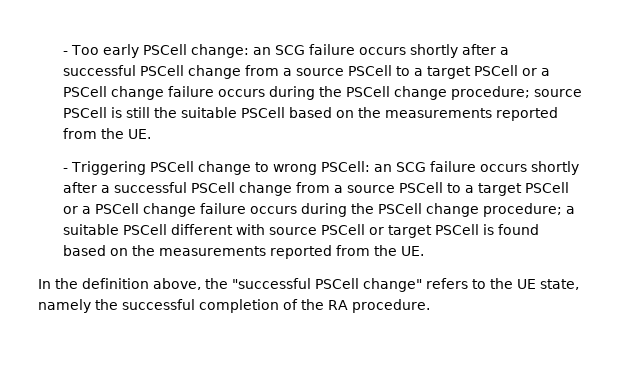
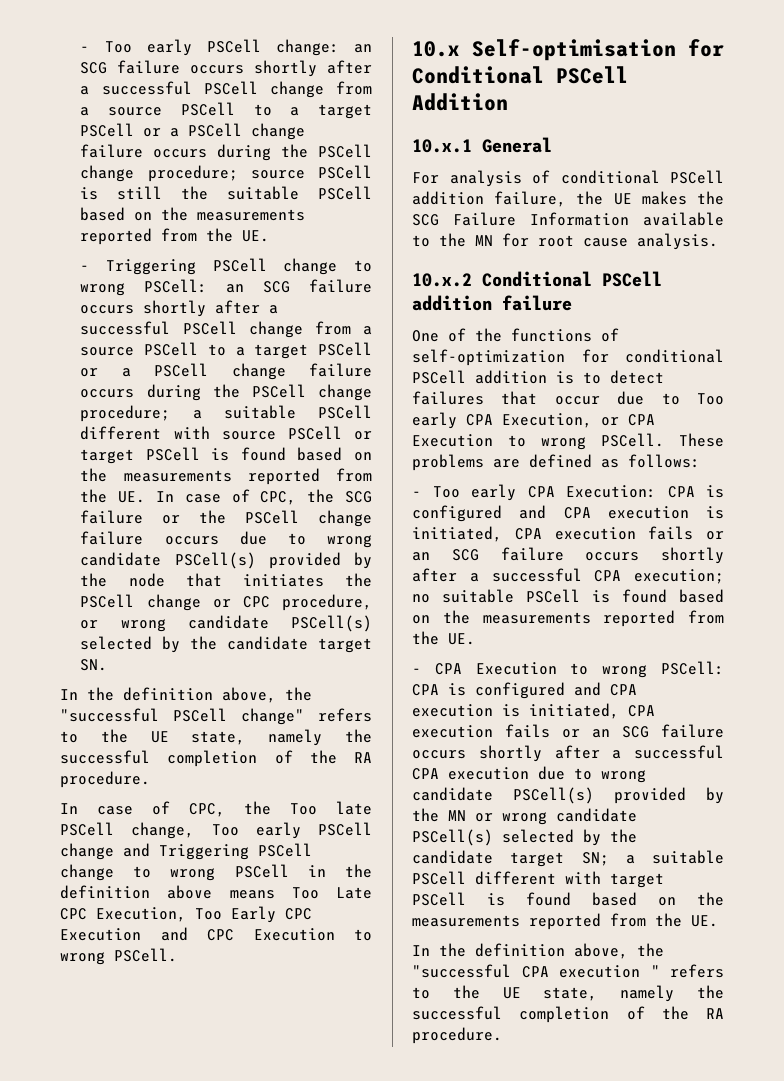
(424, 251) none -> [156,489,372,505] [80,510,372,527] [80,531,372,548] [80,552,372,569] [80,573,372,587] [80,594,372,611] [80,615,372,632] [80,636,372,653] [80,659,108,671] In case of CPC, the SCG failure or the PSCell change failure occurs due to wrong candidate PSCell(s) provided by the node that initiates the PSCell change or CPC procedure, or wrong candidate PSCell(s) selected by the candidate target SN.
(430, 306) none -> [60,801,372,817] [60,822,372,839] [60,843,312,860] [60,864,372,881] [60,885,372,899] [60,906,312,923] [60,927,372,941] [60,948,177,965] [412,39,724,61] [412,66,628,84] [412,93,508,111] [412,137,552,153] [412,170,724,187] [412,191,724,207] [412,212,724,226] [412,233,718,250] [412,271,662,287] [412,295,572,311] [412,328,619,342] [412,349,724,366] [412,370,664,384] [412,391,724,405] [412,412,655,429] [412,433,724,450] [412,454,700,471] [412,484,724,501] [412,505,724,522] [412,526,724,542] [412,547,724,564] [412,568,724,584] [412,589,724,603] [412,610,724,627] [412,631,475,645] [412,661,724,678] [412,682,637,699] [412,703,655,719] [412,724,724,738] [412,745,724,762] [412,766,646,783] [412,787,724,804] [412,808,637,825] [412,829,637,846] [412,850,724,867] [412,871,664,888] [412,892,724,906] [412,913,718,930] [412,943,664,959] [412,964,724,978] [412,985,724,1002] [412,1006,724,1023] [412,1027,502,1044] // In case of CPC, the Too late PSCell change, Too early PSCell change and Triggering PSCell change to wrong PSCell in the definition above means Too Late CPC Execution, Too Early CPC Execution and CPC Execution to wrong PSCell. // 10.x Self-optimisation for Conditional PSCell Addition // 10.x.1 General // For analysis of conditional PSCell addition failure, the UE makes the SCG Failure Information available to the MN for root cause analysis. // 10.x.2 Conditional PSCell addition failure // One of the functions of self-optimization for conditional PSCell addition is to detect failures that occur due to Too early CPA Execution, or CPA Execution to wrong PSCell. These problems are defined as follows: // - Too early CPA Execution: CPA is configured and CPA execution is initiated, CPA execution fails or an SCG failure occurs shortly after a successful CPA execution; no suitable PSCell is found based on the measurements reported from the UE. // - CPA Execution to wrong PSCell: CPA is configured and CPA execution is initiated, CPA execution fails or an SCG failure occurs shortly after a successful CPA execution due to wrong candidate PSCell(s) provided by the MN or wrong candidate PSCell(s) selected by the candidate target SN; a suitable PSCell different with target PSCell is found based on the measurements reported from the UE. // In the definition above, the "successful CPA execution " refers to the UE state, namely the successful completion of the RA procedure.

